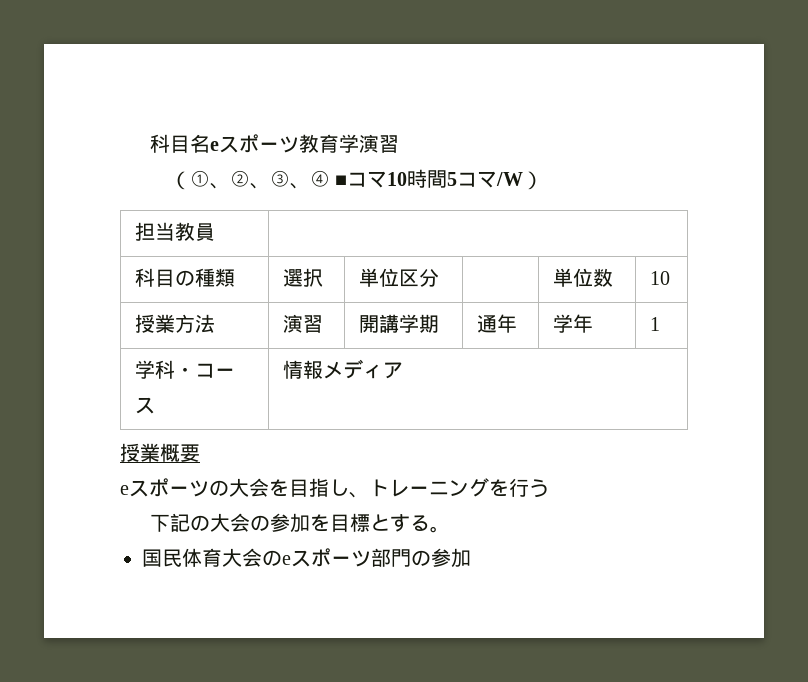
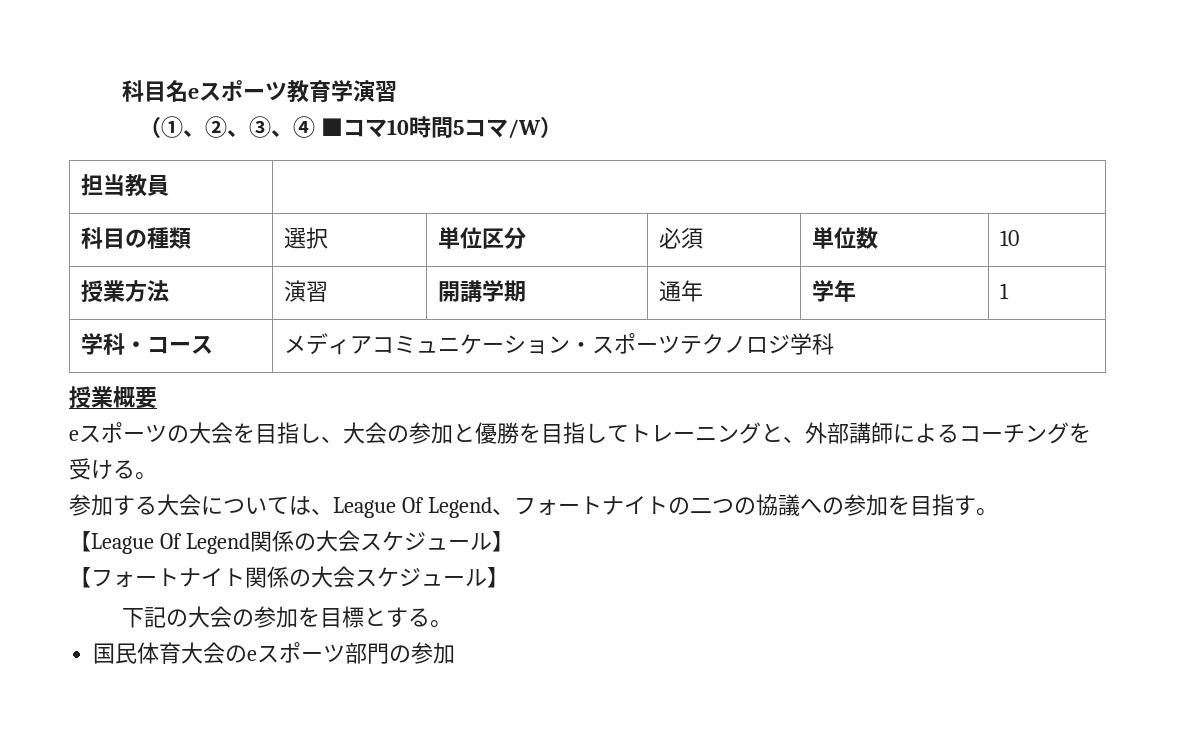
(440, 277) none -> [659,227,704,249] 必須
[283,360,324,379] 情報 -> (214, 344) none
(404, 370) none -> [372,333,835,355] コミュニケーション・スポーツテクノロジ学科
[369,478,549,498] トレーニングを行う -> [343,422,1091,444] [69,458,157,480] [69,494,998,518] [69,530,514,554] [69,566,509,588] 大会の参加と優勝を目指してトレーニングと、外部講師によるコーチングを受ける。 // 参加する大会については、League Of Legend、フォートナイトの二つの協議への参加を目指す。 // 【League Of Legend関係の大会スケジュール】 // 【フォートナイト関係の大会スケジュール】

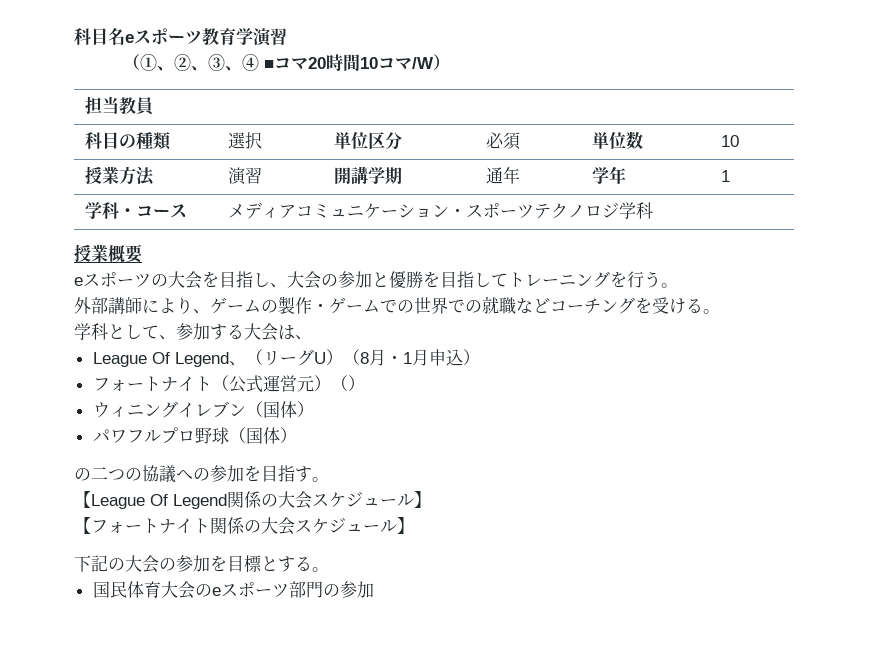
[387,116,465,138] 10時間5 -> [308,54,379,71] 20時間10
[761,423,805,443] と、 -> [610,271,678,288] を行う。 //
[937,424,959,443] る -> [176,296,550,314] り、ゲームの製作・ゲームでの世界での就職など
(157, 476) none -> [74,323,176,340] 学科として、
[201,496,289,515] について -> (278, 332) none
(333, 511) none -> (312, 337) //
[513,495,668,515] フォートナイト -> [245,349,480,366] [92,375,365,393] [92,401,314,418] [92,427,297,444] （リーグU）（8月・1月申込） // フォートナイト（公式運営元）（） // ウィニングイレブン（国体） // パワフルプロ野球（国体） //

